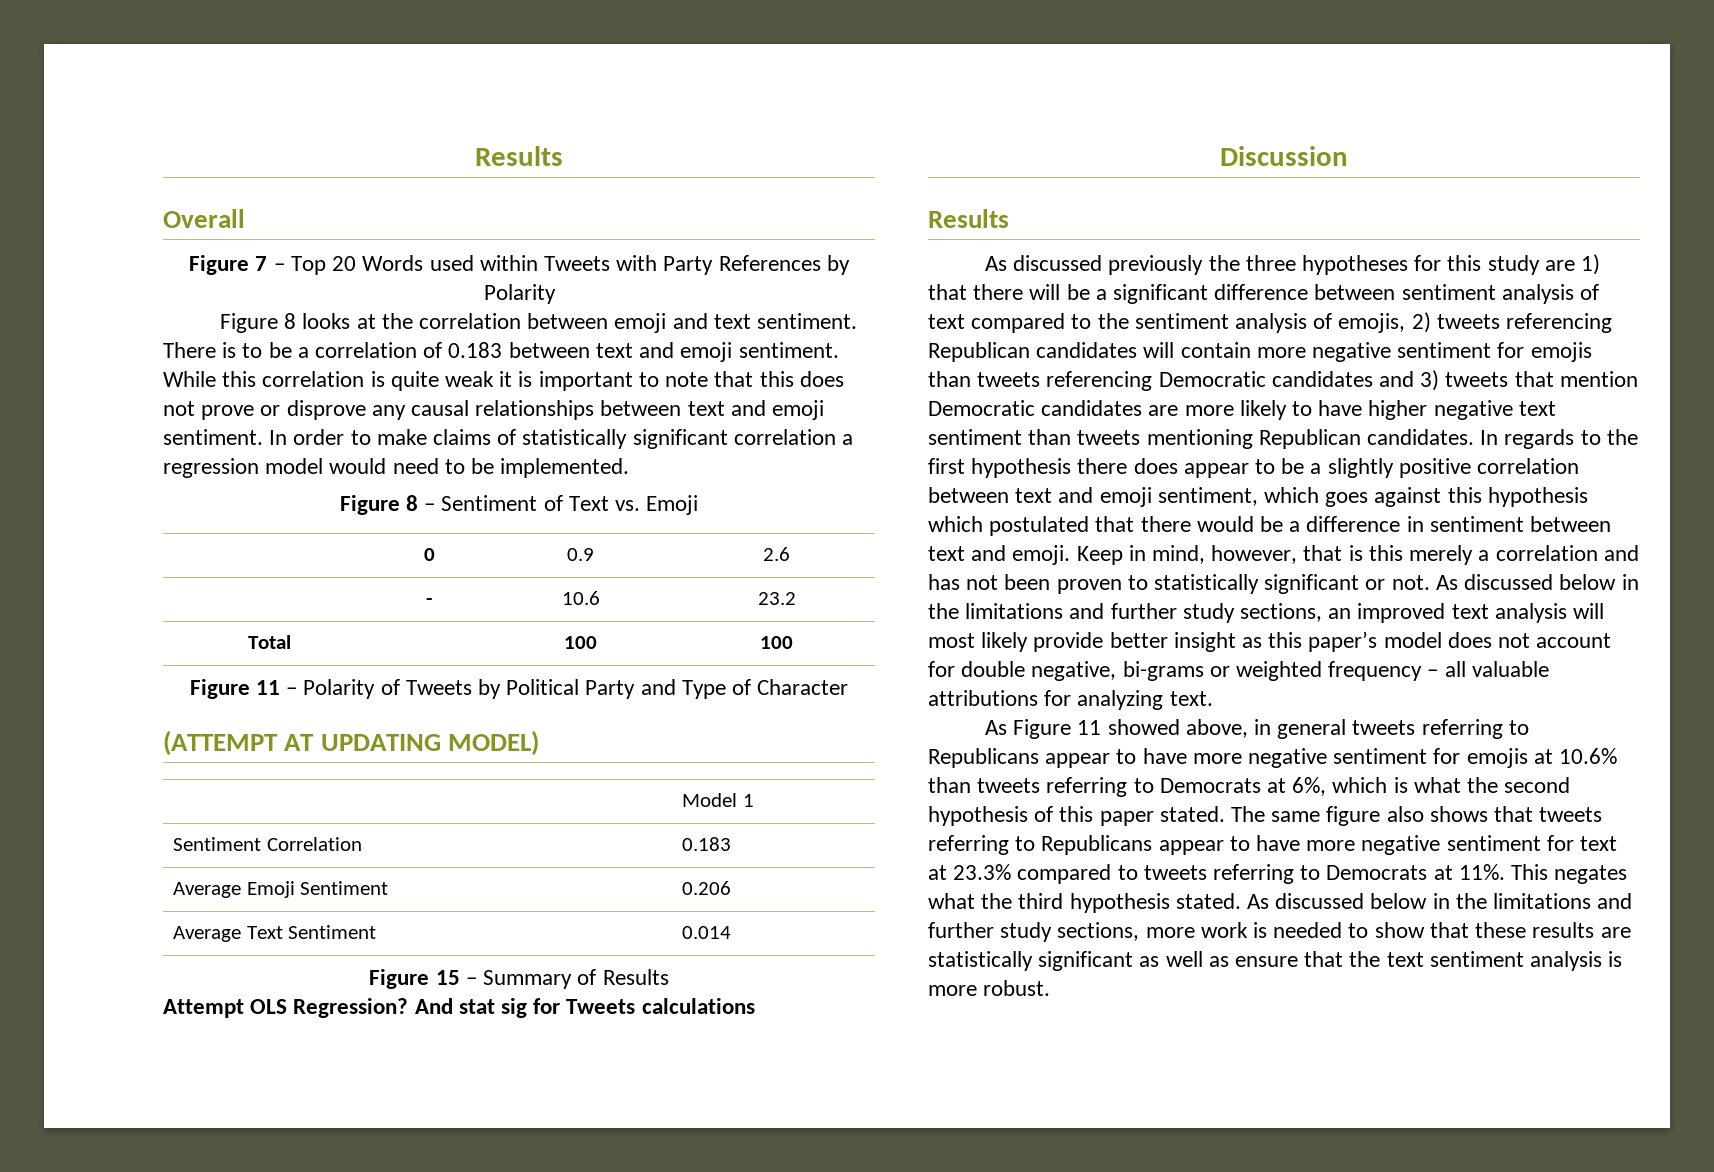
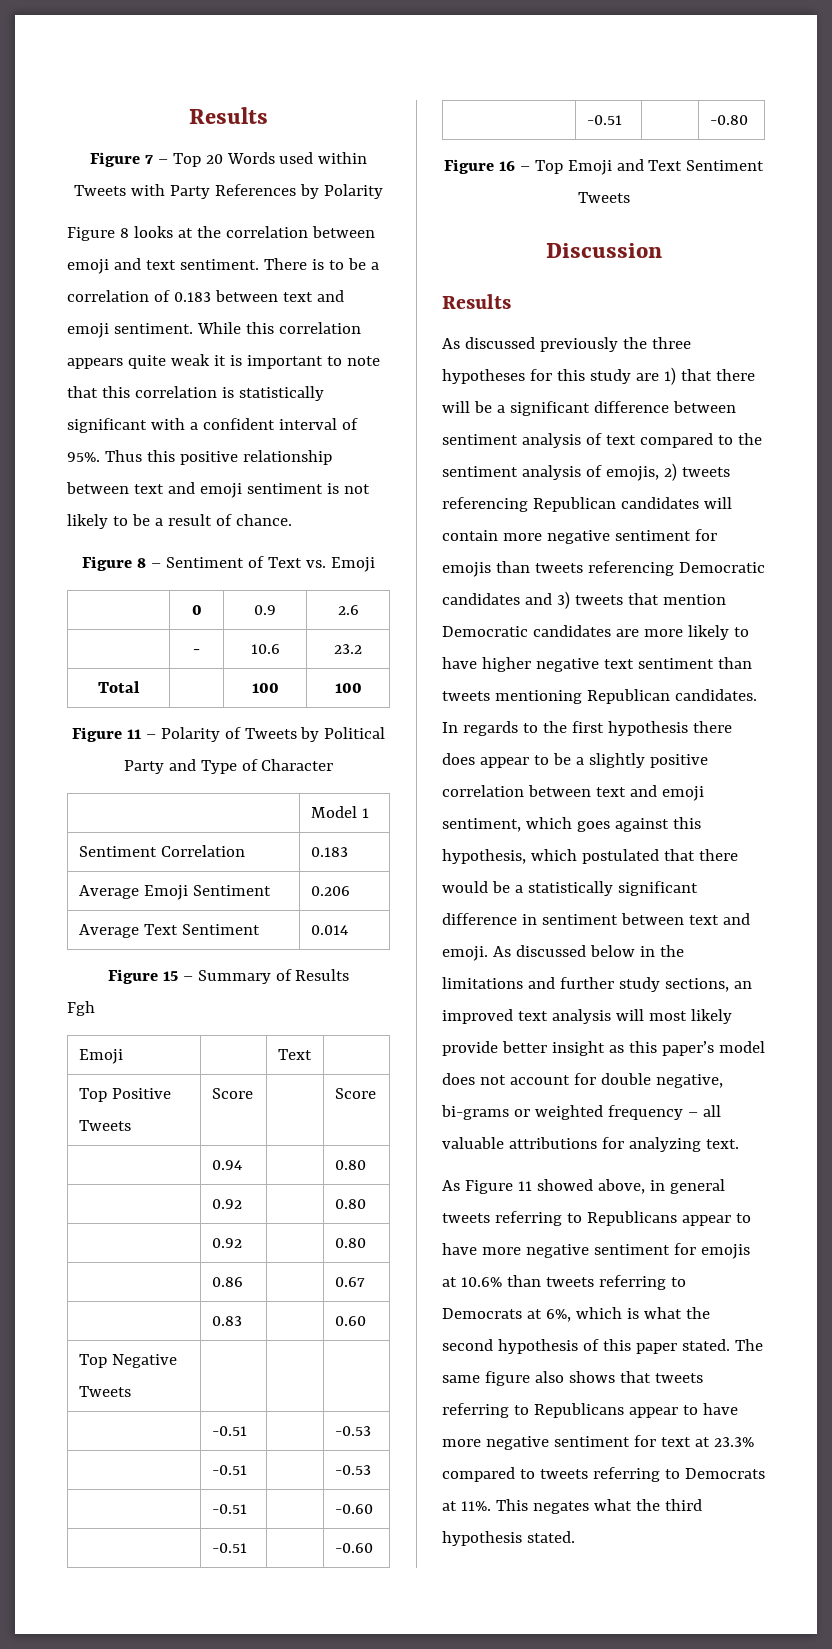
[475,146,563,166] [163,209,245,228] Results // Overall -> [189,107,268,124] Results
[370,371,385,387] is -> [67,358,123,369] appears
[799,371,844,387] [163,400,825,420] [163,429,854,449] [163,458,630,478] does not prove or disprove any causal relationships between text and emoji sentiment. In order to make claims of statistically significant correlation a regression model would need to be implemented. -> [134,386,324,401] [67,418,358,433] [67,450,332,465] [66,482,370,498] [67,514,292,529] correlation is statistically significant with a confident interval of 95%. Thus this positive relationship between text and emoji sentiment is not likely to be a result of chance.
[163,730,539,756] // (ATTEMPT AT UPDATING MODEL) -> (334, 765) none
[163,998,755,1018] Attempt OLS Regression? And stat sig for Tweets calculations -> [67,1001,95,1016] [78,1049,123,1064] [277,1049,312,1060] [78,1088,171,1102] [78,1120,131,1131] [211,1088,253,1099] [334,1088,376,1099] [211,1160,242,1170] [334,1160,366,1170] [211,1199,242,1209] [334,1199,366,1209] [211,1238,242,1248] [334,1238,366,1248] [211,1277,243,1287] [334,1277,365,1287] [211,1316,242,1326] [334,1316,366,1326] [78,1354,177,1368] [78,1386,131,1397] [211,1426,247,1436] [334,1426,371,1436] [211,1465,247,1475] [334,1465,371,1475] [211,1504,247,1514] [334,1504,373,1514] [211,1543,247,1553] [334,1543,373,1553] [586,115,622,125] [709,115,748,125] [443,159,765,175] [577,192,630,203] Fgh // Emoji | | Text | // Top Positive Tweets | Score | | Score // | 0.94 | | 0.80 // | 0.92 | | 0.80 // | 0.92 | | 0.80 // | 0.86 | | 0.67 // | 0.83 | | 0.60 // Top Negative Tweets | | | // | -0.51 | | -0.53 // | -0.51 | | -0.53 // | -0.51 | | -0.60 // | -0.51 | | -0.60 // | -0.51 | | -0.80 // Figure 16 – Top Emoji and Text Sentiment Tweets
[1487,487,1588,507] hypothesis -> [442,849,526,864] hypothesis,
(1301, 526) none -> [527,881,698,896] statistically significant
[1076,545,1639,565] [928,574,1430,594] Keep in mind, however, that is this merely a correlation and has not been proven to statistically significant or not. -> (488, 953) none
[1247,893,1633,909] [928,922,1631,942] [928,951,1623,971] [928,980,1051,996] As discussed below in the limitations and further study sections, more work is needed to show that these results are statistically significant as well as ensure that the text sentiment analysis is more robust. -> (575, 1537) none

